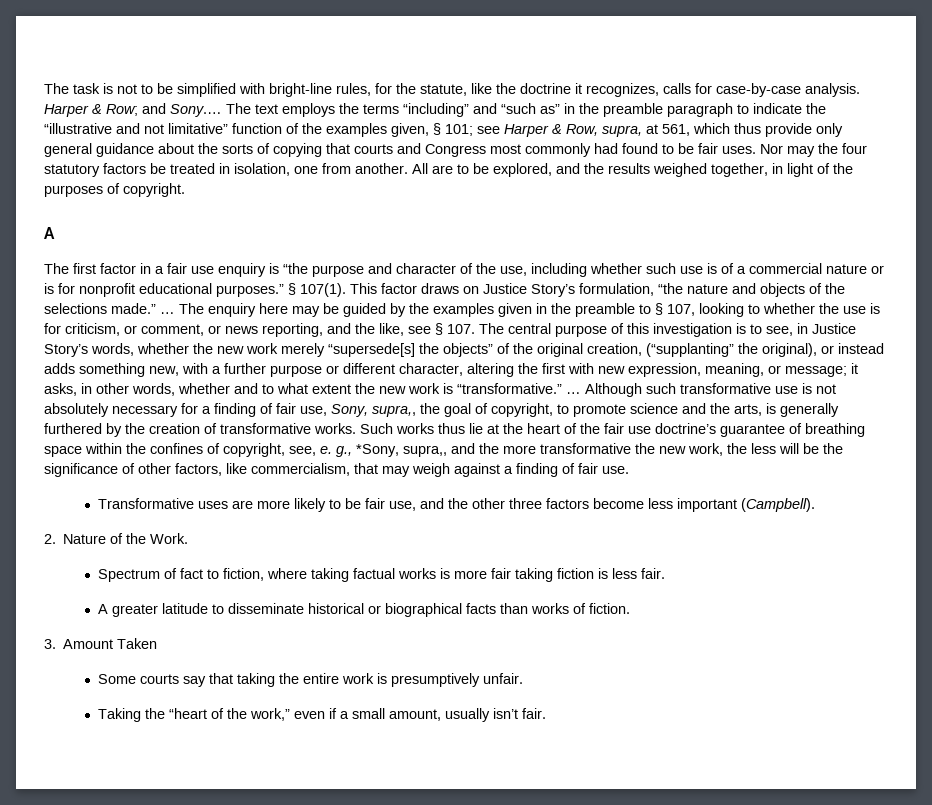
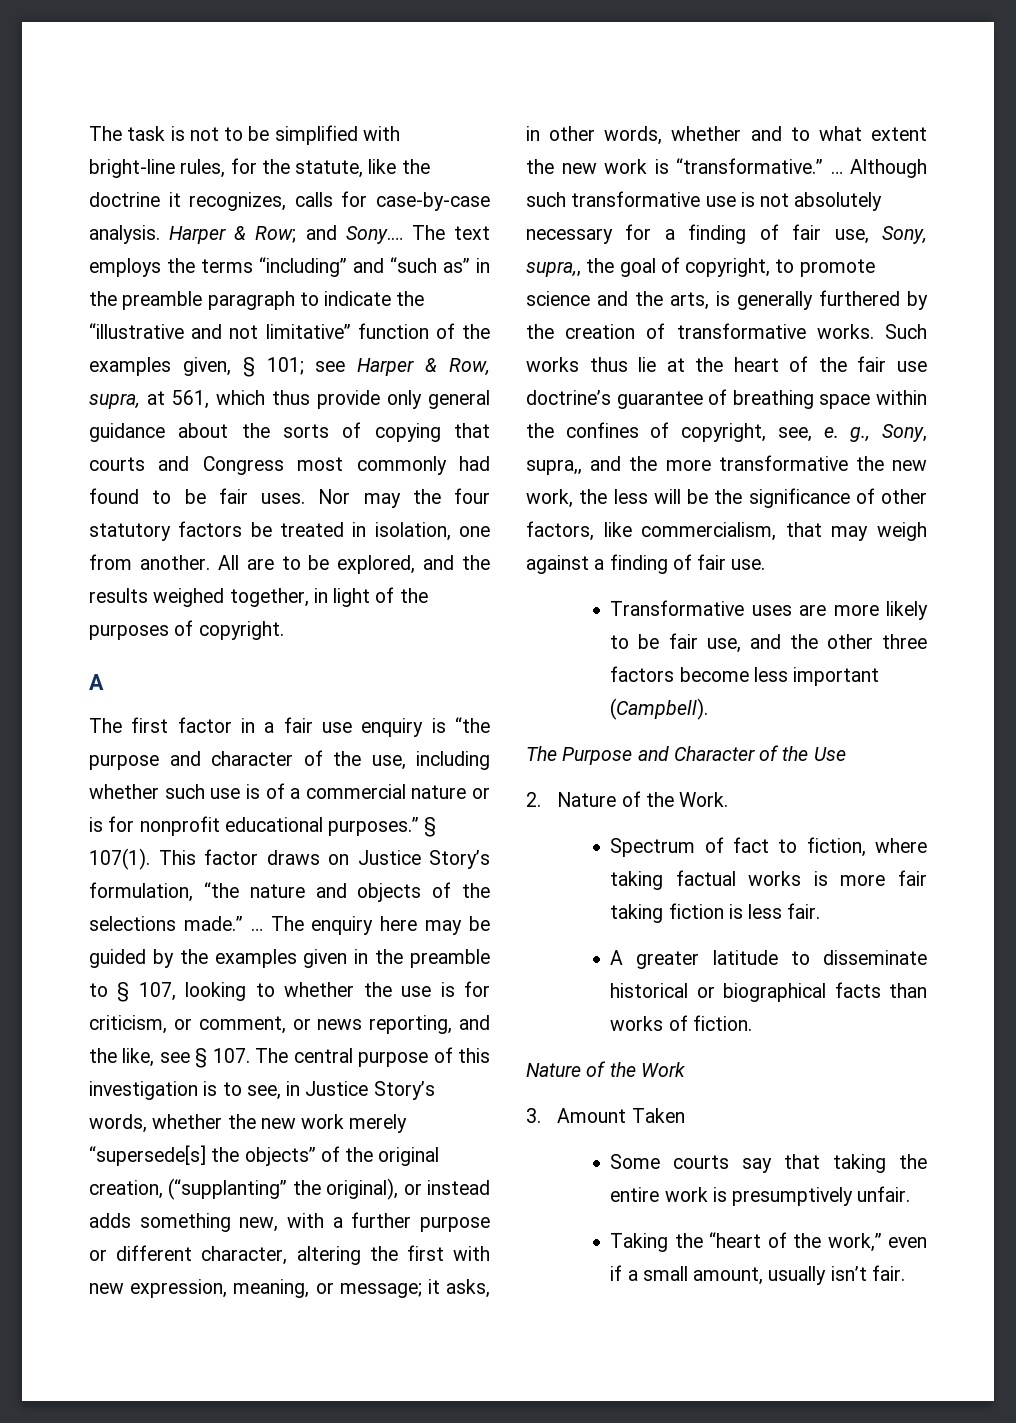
[356,444,399,457] *Sony, -> [882,424,927,442] Sony,
(815, 505) none -> [526,745,846,765] // The Purpose and Character of the Use
(630, 608) none -> [526,1061,685,1077] // Nature of the Work

